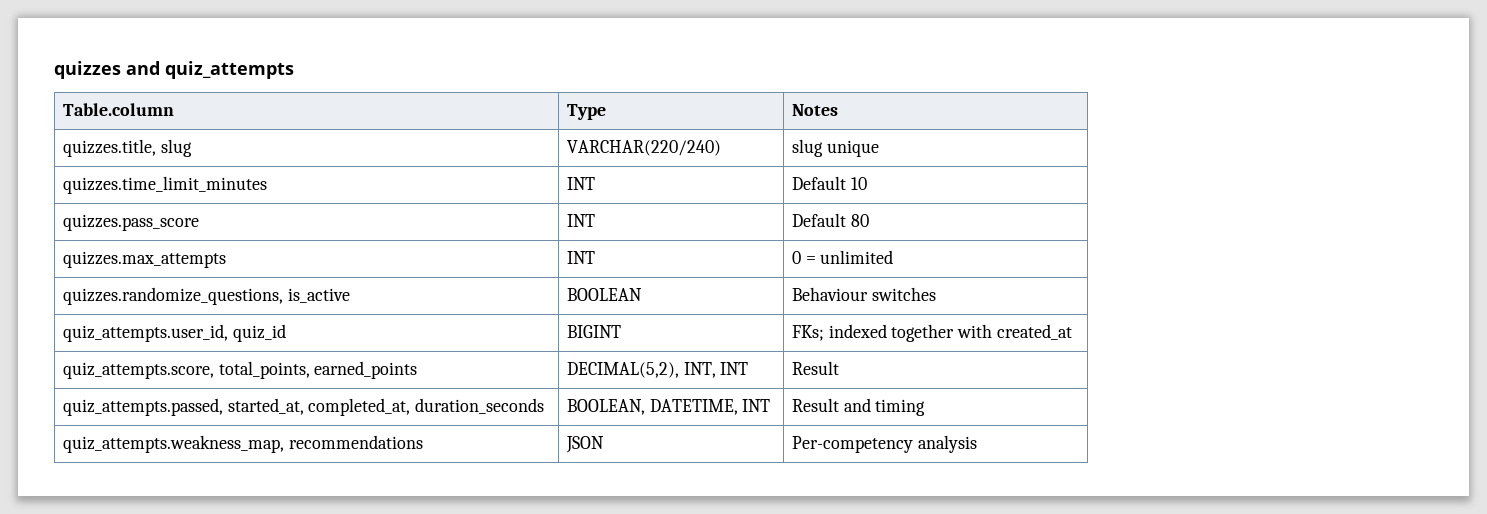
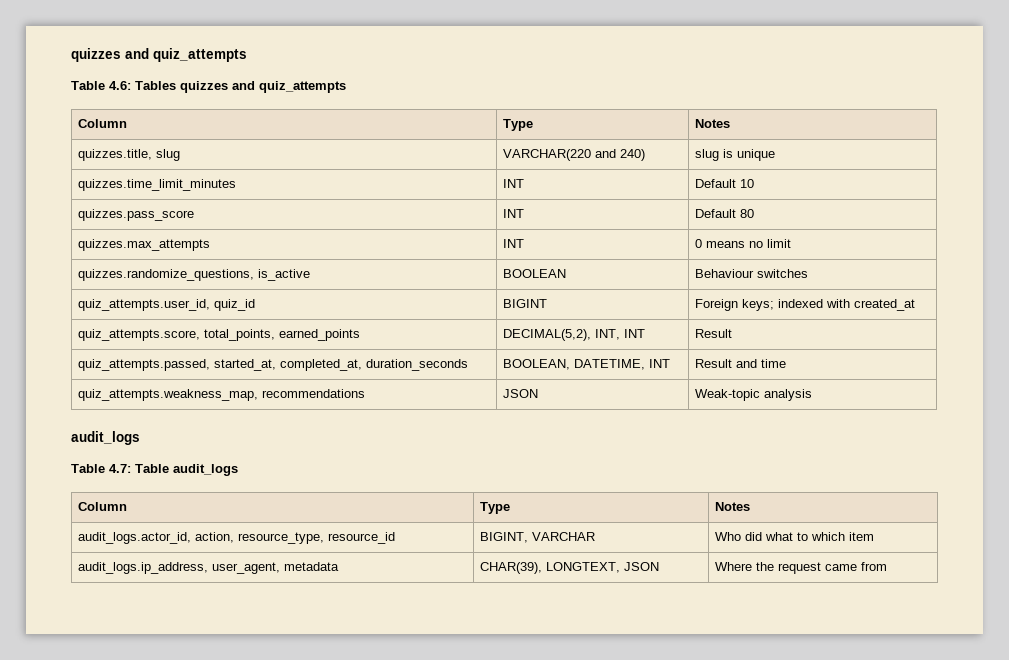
[54,61,294,79] [62,103,174,116] quizzes and quiz_attempts // Table.column -> [71,48,247,62] [71,81,346,93] [77,119,127,128] quizzes and quiz_attempts // Table 4.6: Tables quizzes and quiz_attempts // Column
[566,140,721,156] [791,139,823,157] VARCHAR(220/240) | slug -> [502,149,645,161] [694,149,733,161] VARCHAR(220 and 240) | slug is
[805,250,894,264] = unlimited -> [705,239,791,248] means no limit
[791,324,955,342] FKs; indexed together -> [694,299,823,311] Foreign keys; indexed
[875,399,926,416] timing -> [760,359,786,368] time
[791,436,913,453] Per-competency -> [694,389,760,401] Weak-topic
(977, 444) none -> [71,431,140,445] [71,464,238,476] [77,502,127,511] [479,502,510,514] [714,502,750,511] [77,532,395,544] [479,532,595,543] [714,532,874,541] [77,562,339,574] [479,562,659,574] [714,562,887,574] // audit_logs // Table 4.7: Table audit_logs // Column | Type | Notes // audit_logs.actor_id, action, resource_type, resource_id | BIGINT, VARCHAR | Who did what to which item // audit_logs.ip_address, user_agent, metadata | CHAR(39), LONGTEXT, JSON | Where the request came from

